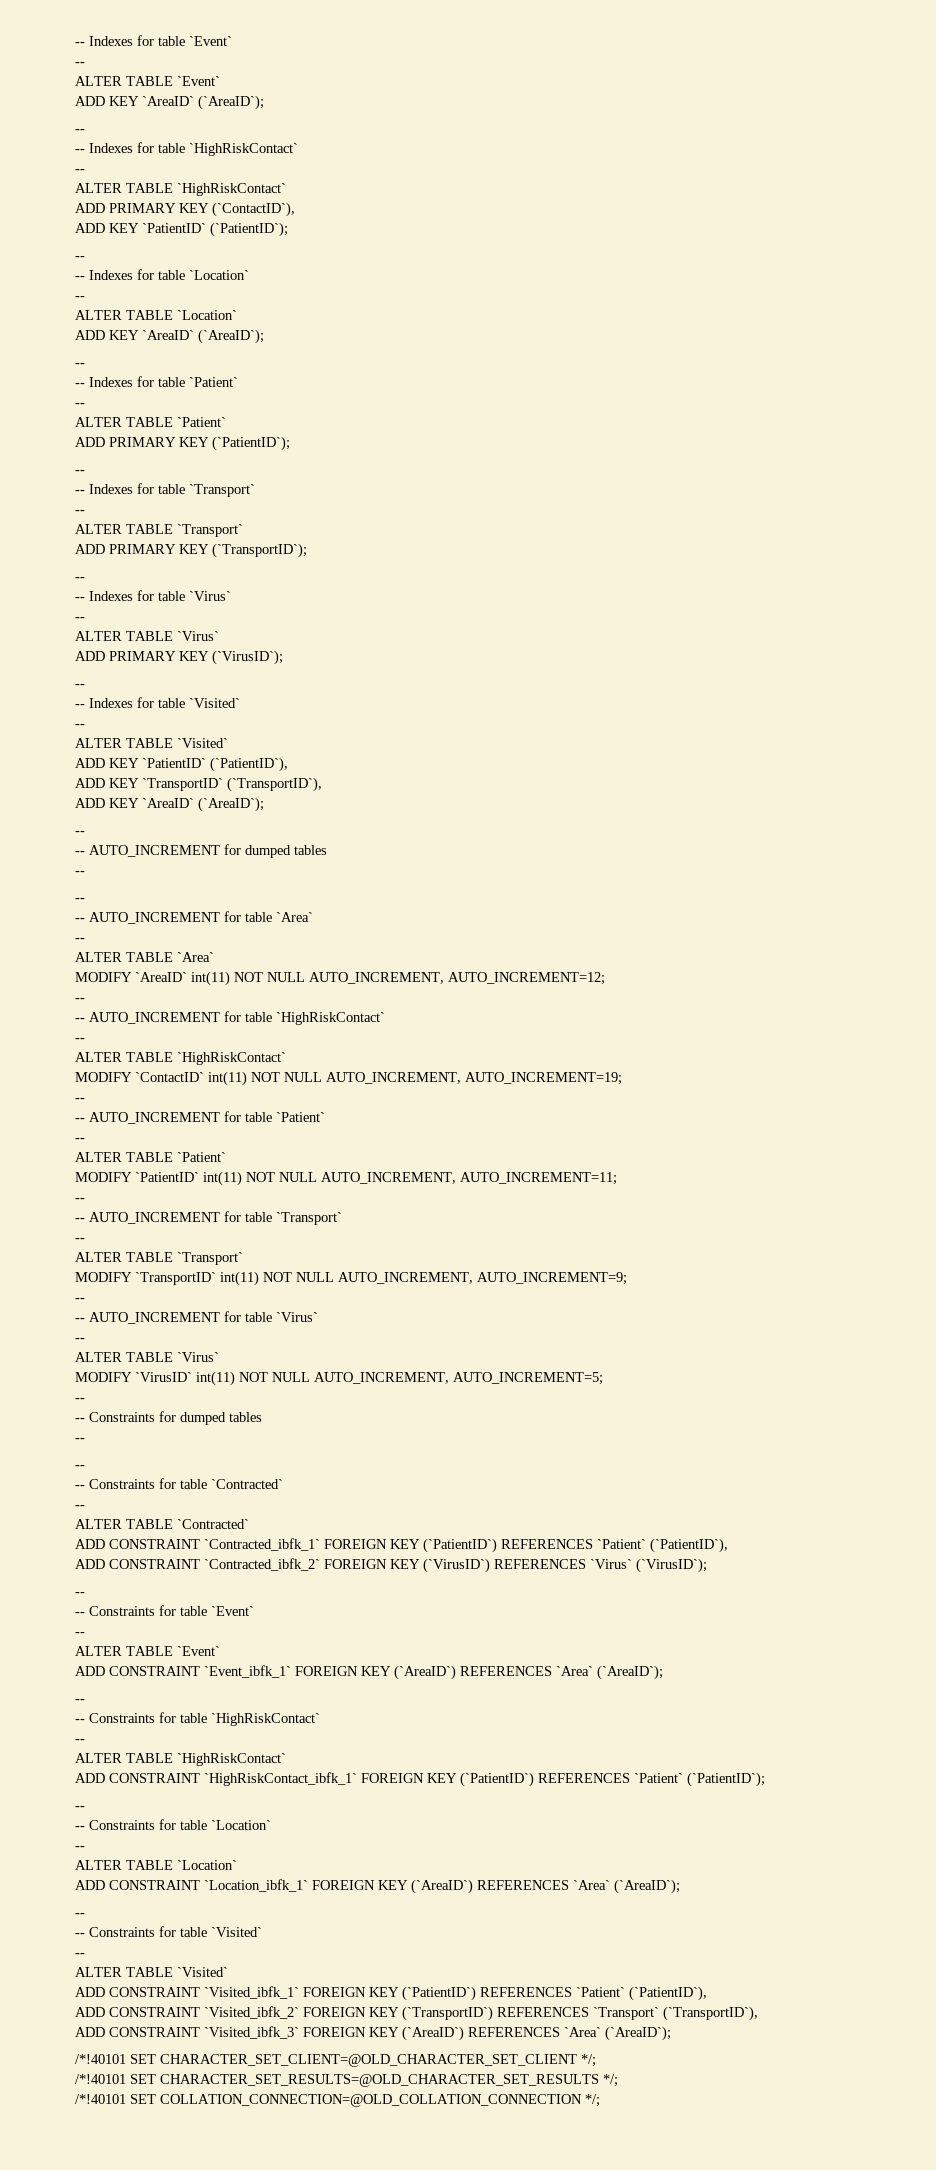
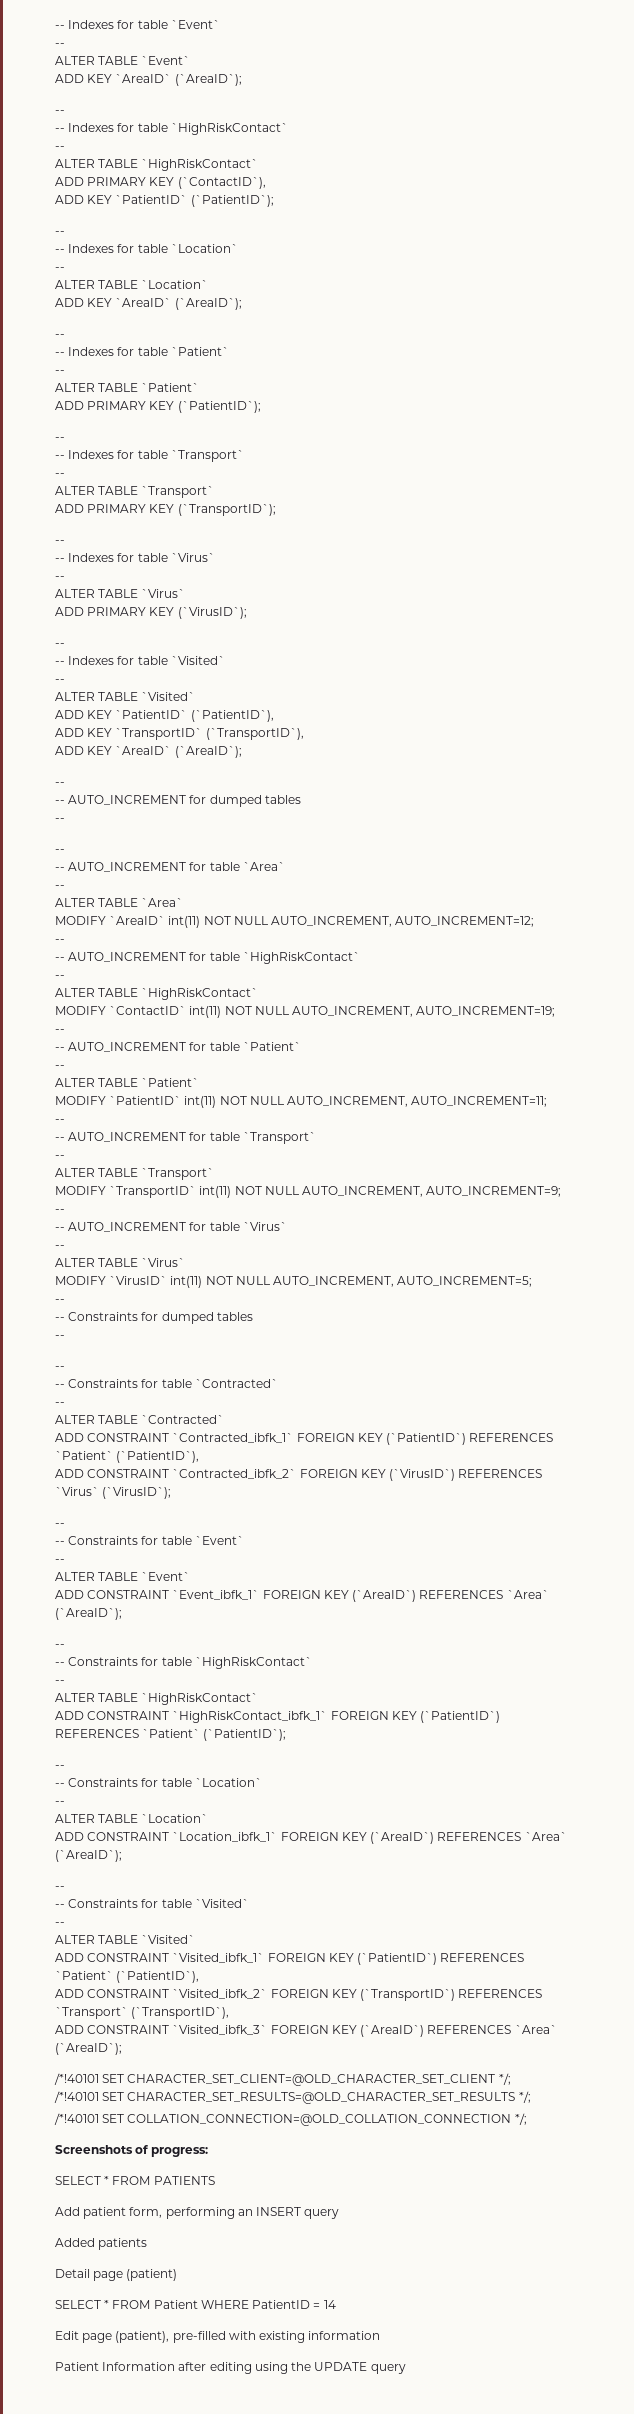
(600, 2100) none -> [55,2145,209,2157] [55,2176,215,2185] [55,2207,340,2219] [55,2238,148,2250] [55,2269,178,2281] [55,2300,336,2309] [55,2331,381,2343] [55,2362,406,2374] // Screenshots of progress: // SELECT * FROM PATIENTS // Add patient form, performing an INSERT query // Added patients // Detail page (patient) // SELECT * FROM Patient WHERE PatientID = 14 // Edit page (patient), pre-filled with existing information // Patient Information after editing using the UPDATE query

